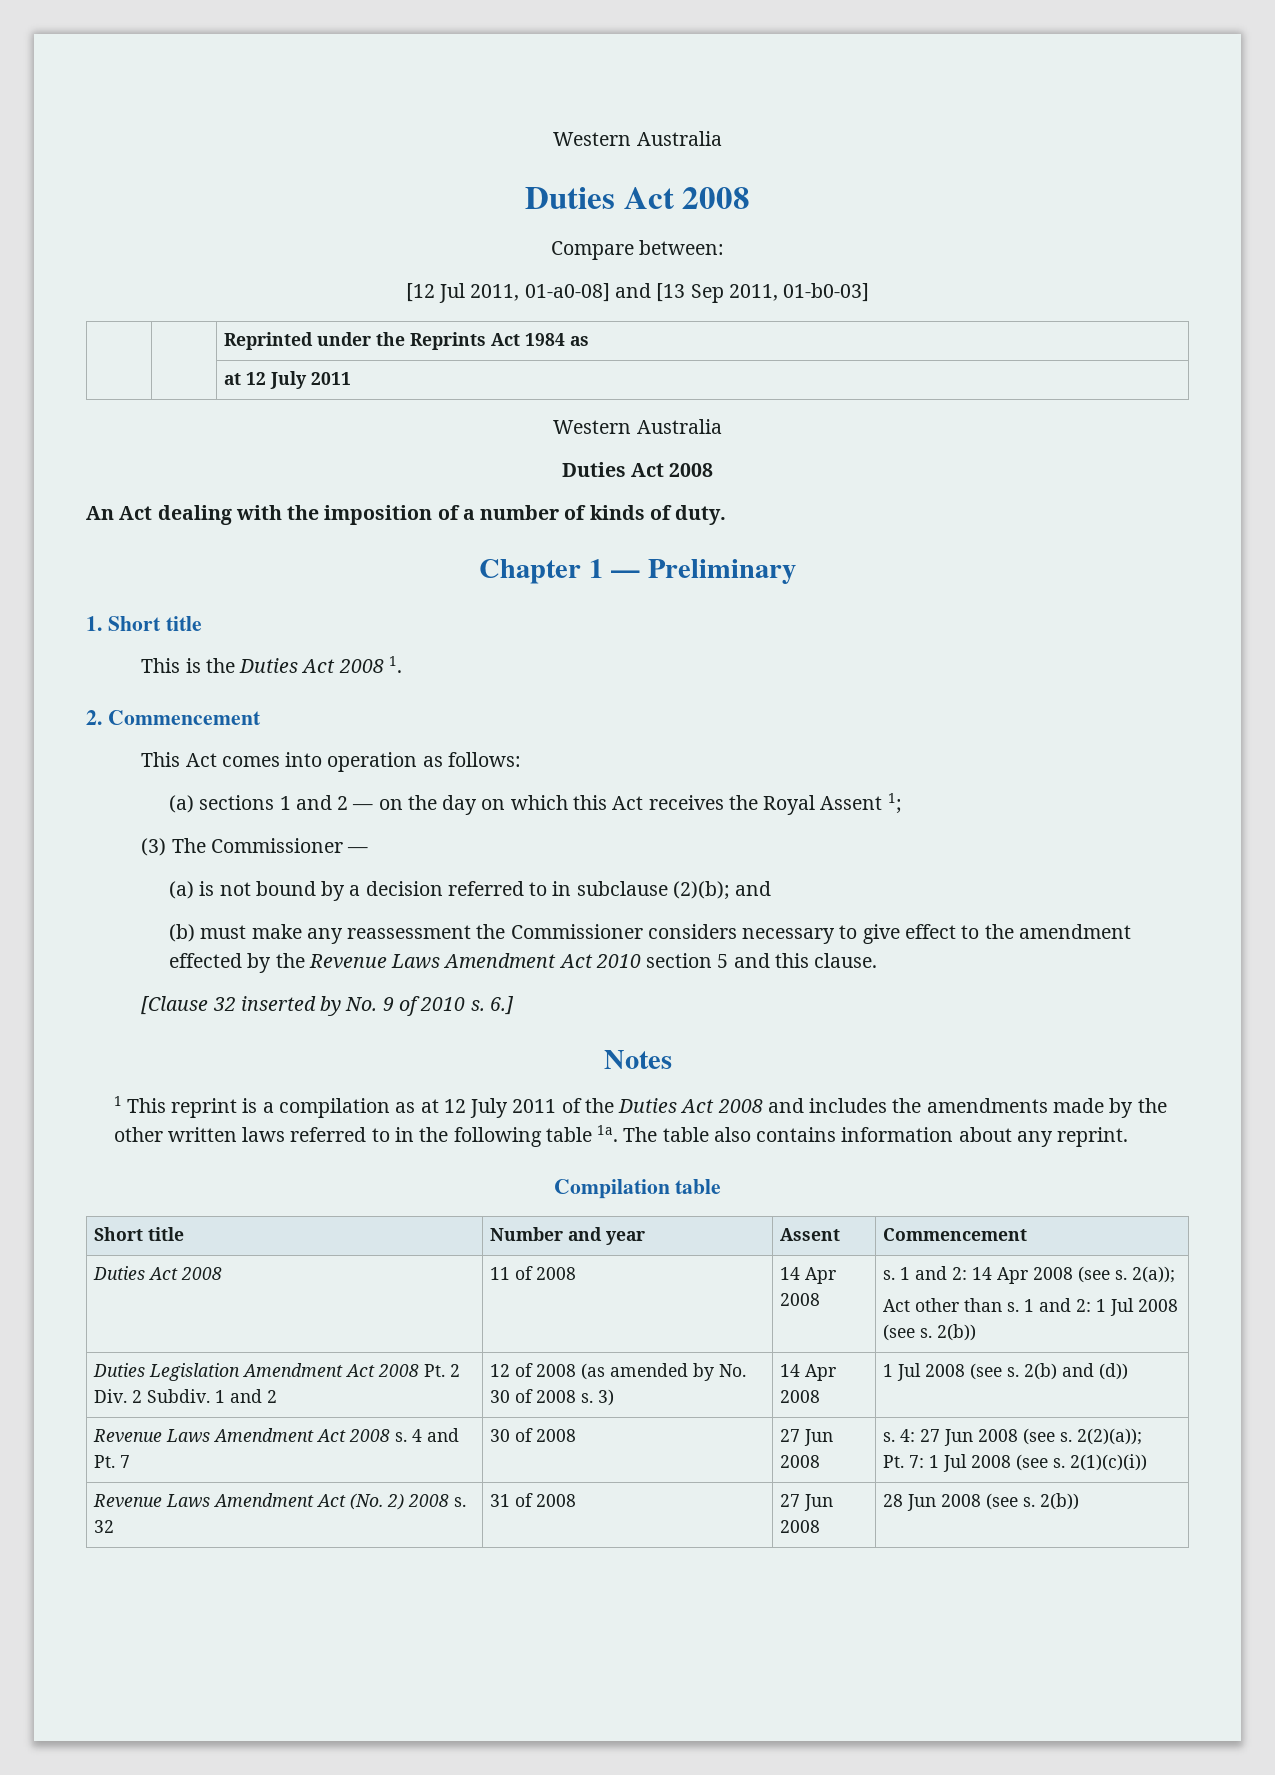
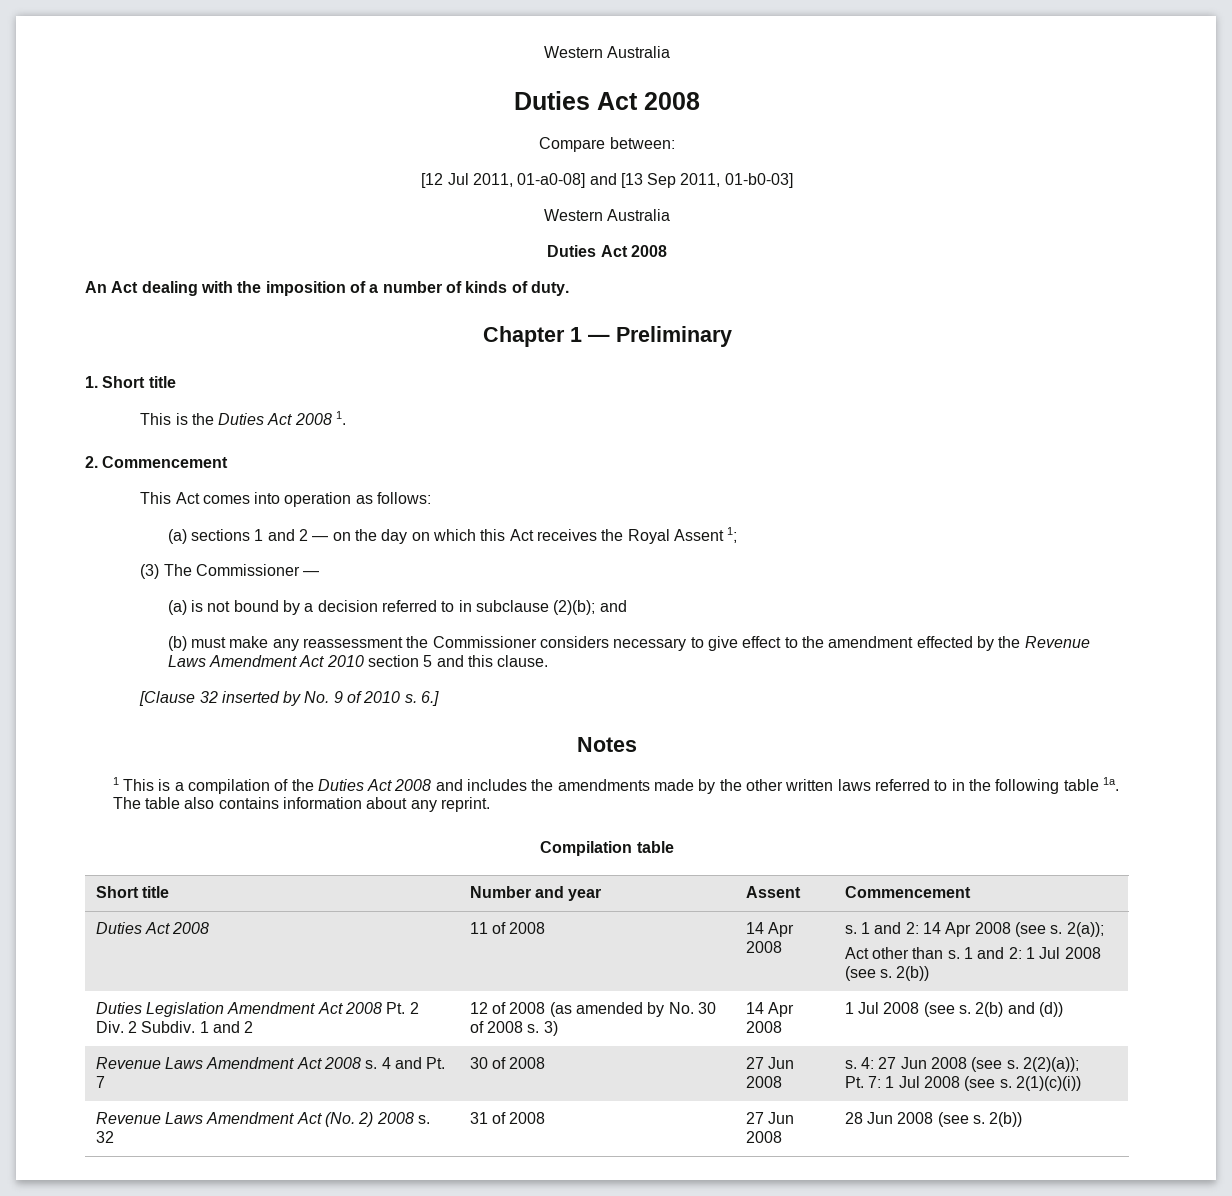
[224,332,590,350] [224,371,352,389] // | | Reprinted under the Reprints Act 1984 as // | | at 12 July 2011 -> (793, 180) none
[171,1098,238,1118] reprint -> (154, 785) none
[395,1098,557,1118] as at 12 July 2011 -> (270, 786) none

